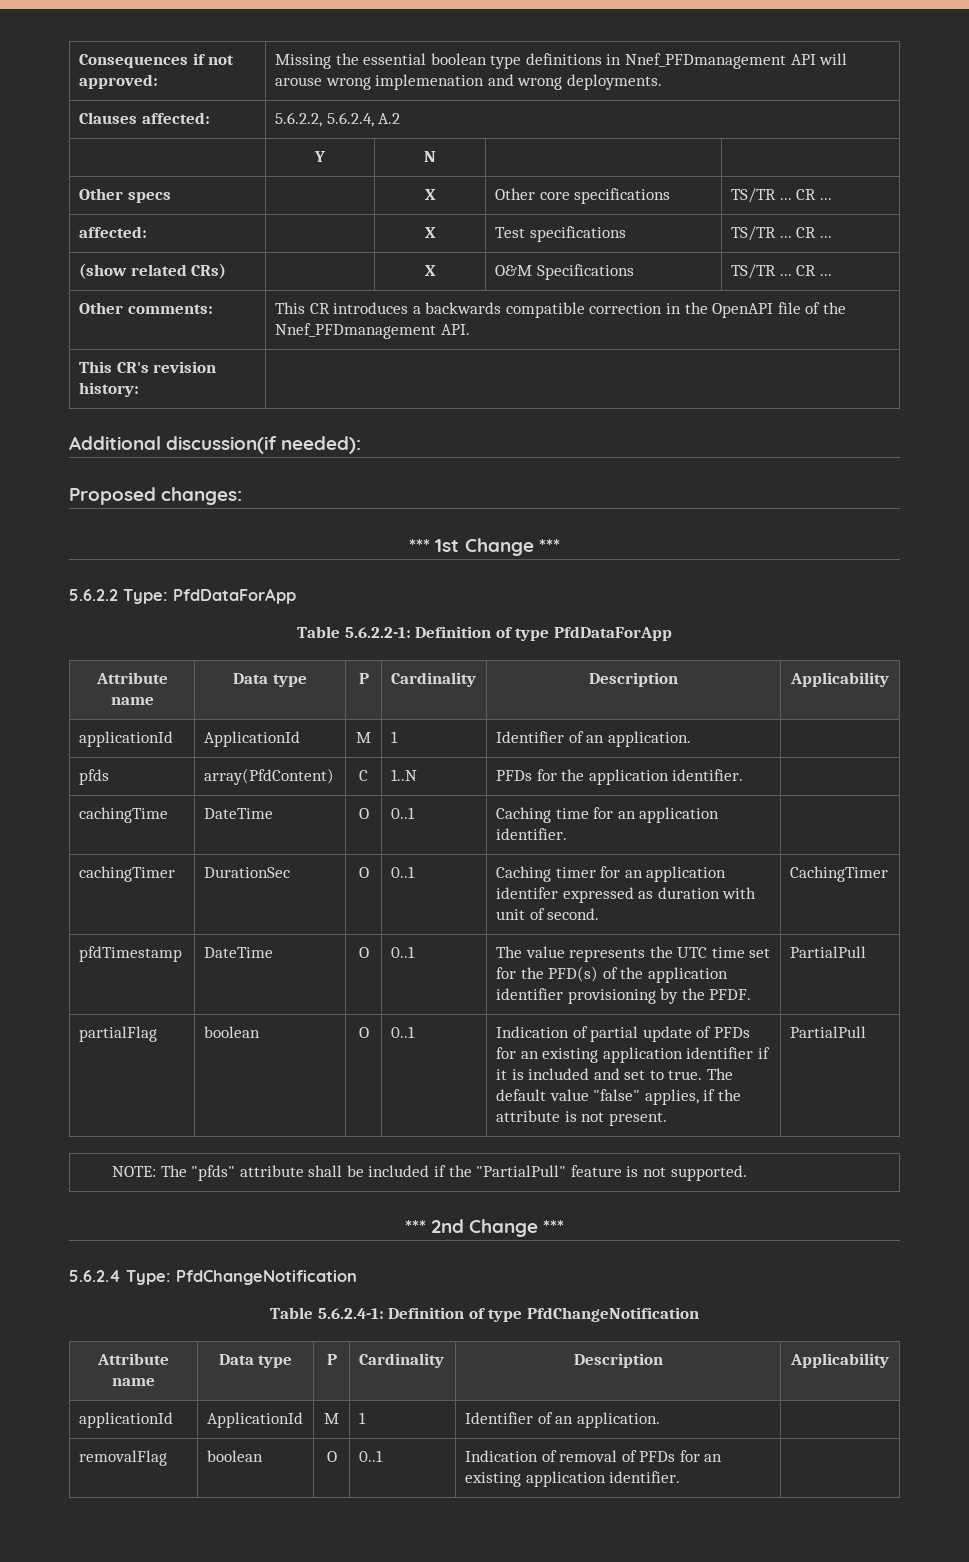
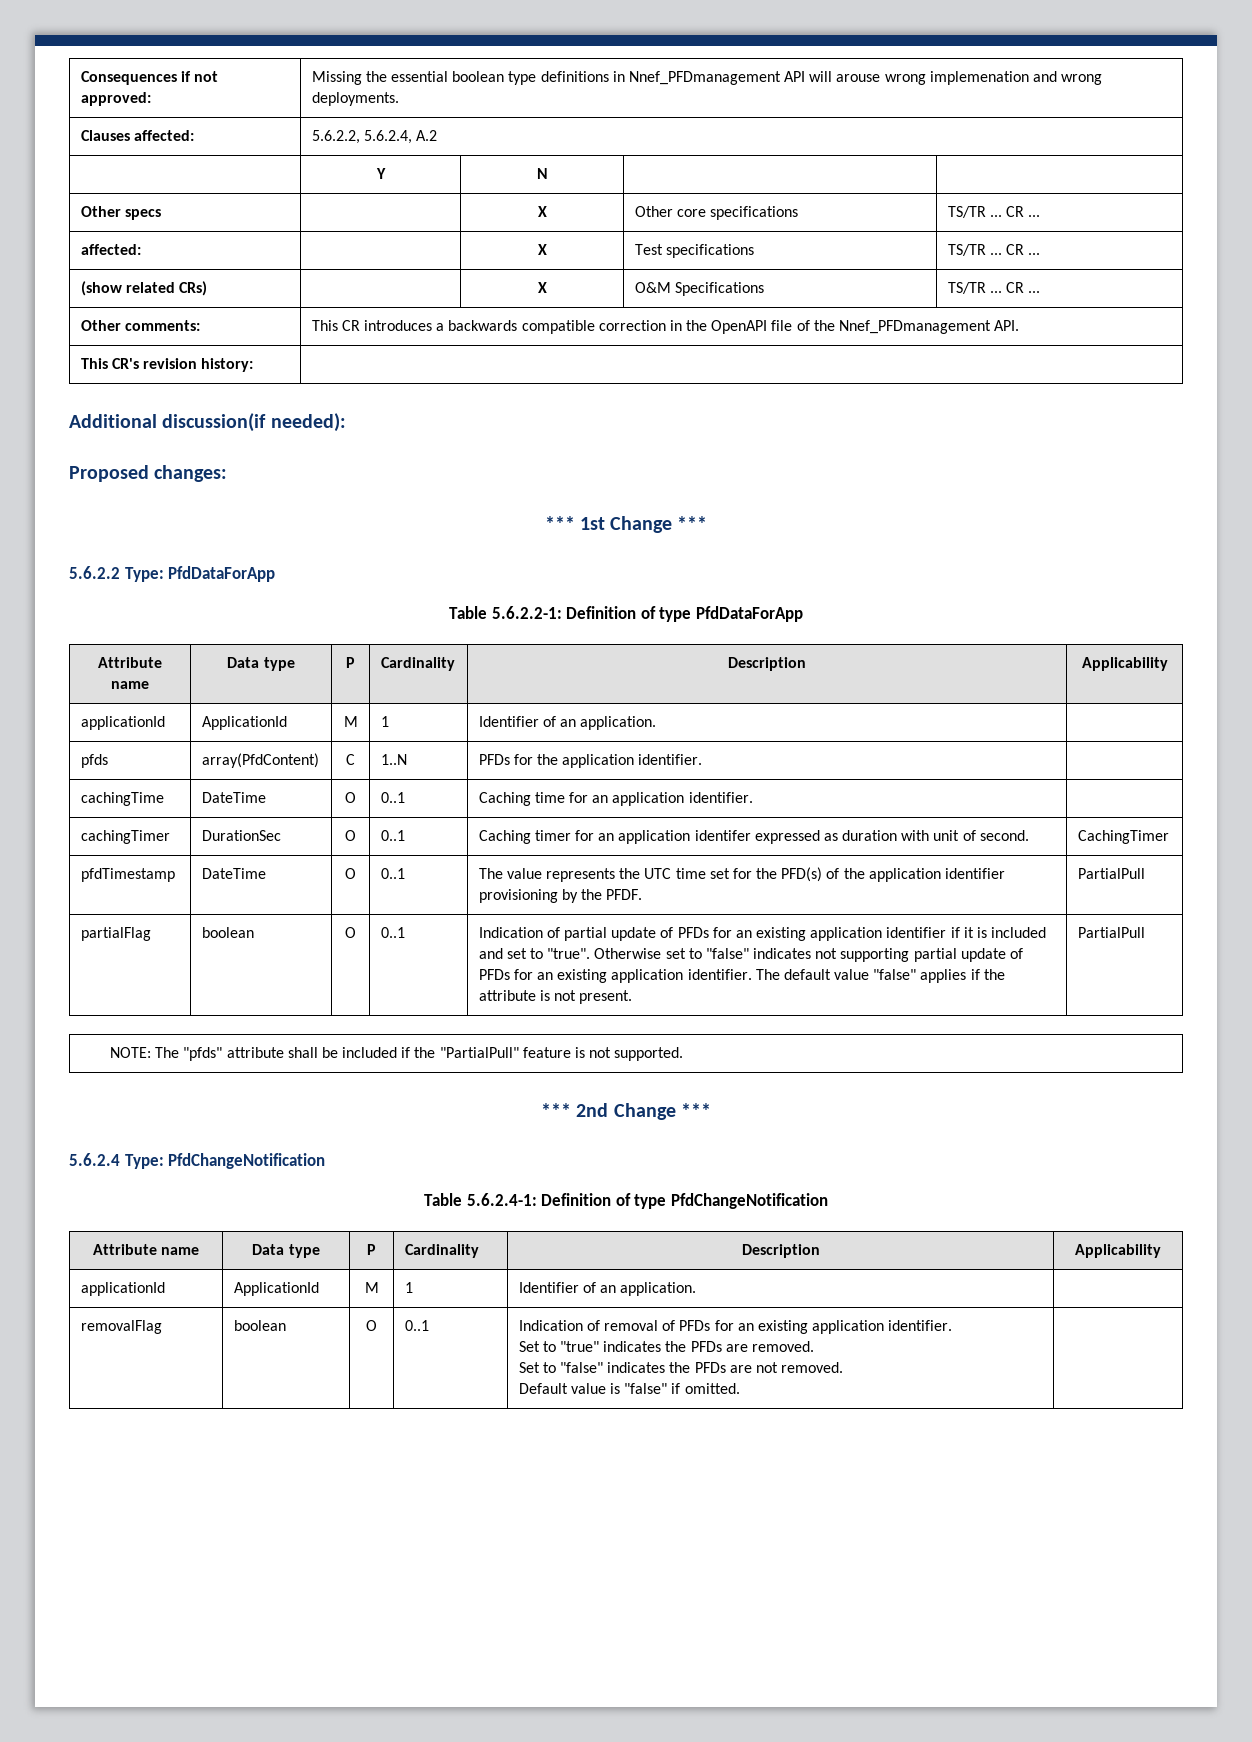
[668,1070,703,1080] true. -> [547,948,1023,962] [478,969,752,983] "true". Otherwise set to "false" indicates not supporting partial update of PFDs for an existing application identifier.
[644,1089,699,1105] applies, -> [920,969,967,983] applies
(681, 1477) none -> [518,1341,814,1352] [518,1362,844,1373] [518,1383,740,1394] // Set to "true" indicates the PFDs are removed. // Set to "false" indicates the PFDs are not removed. // Default value is "false" if omitted.

